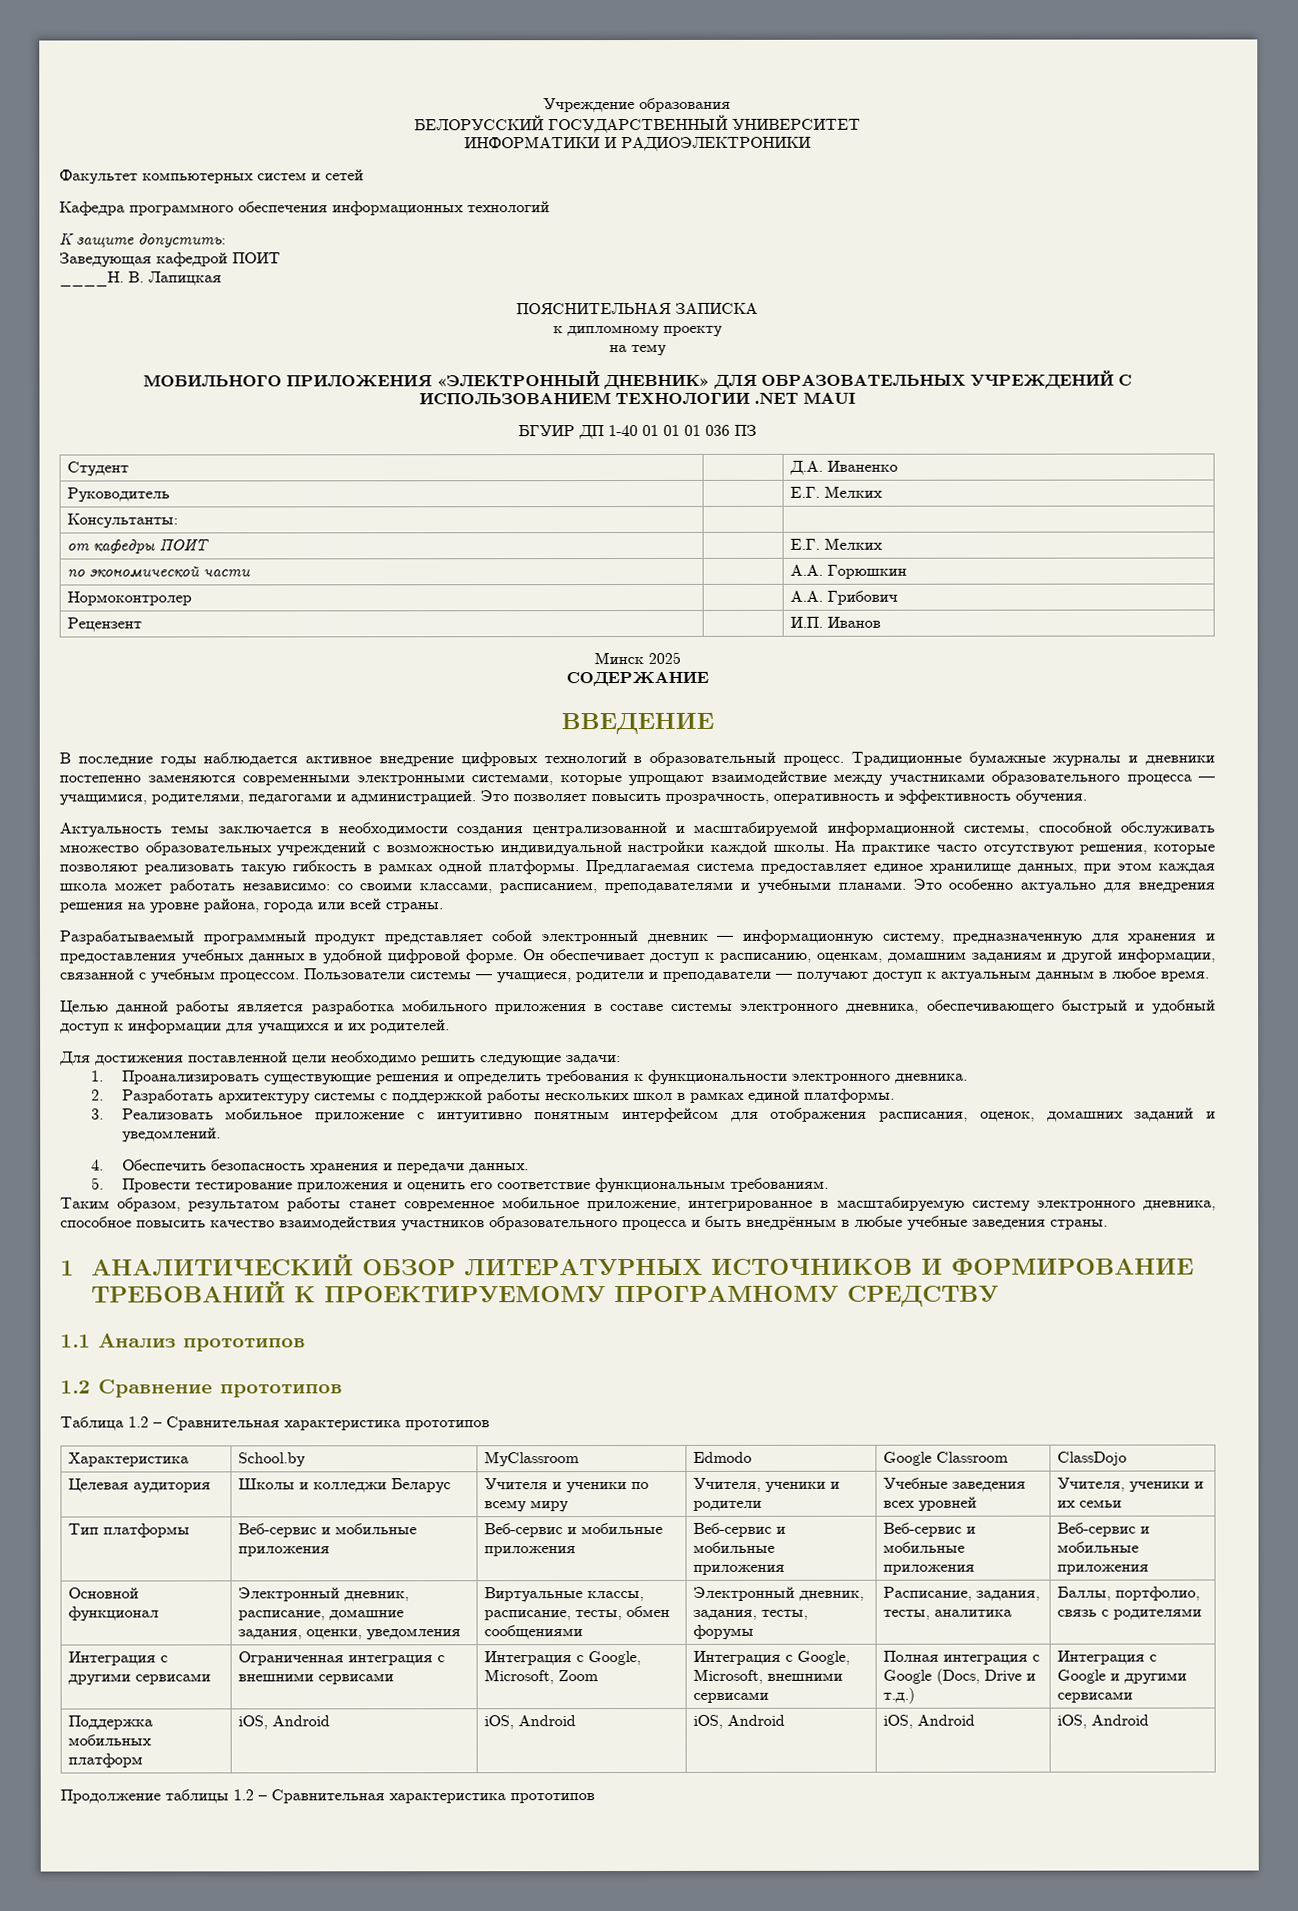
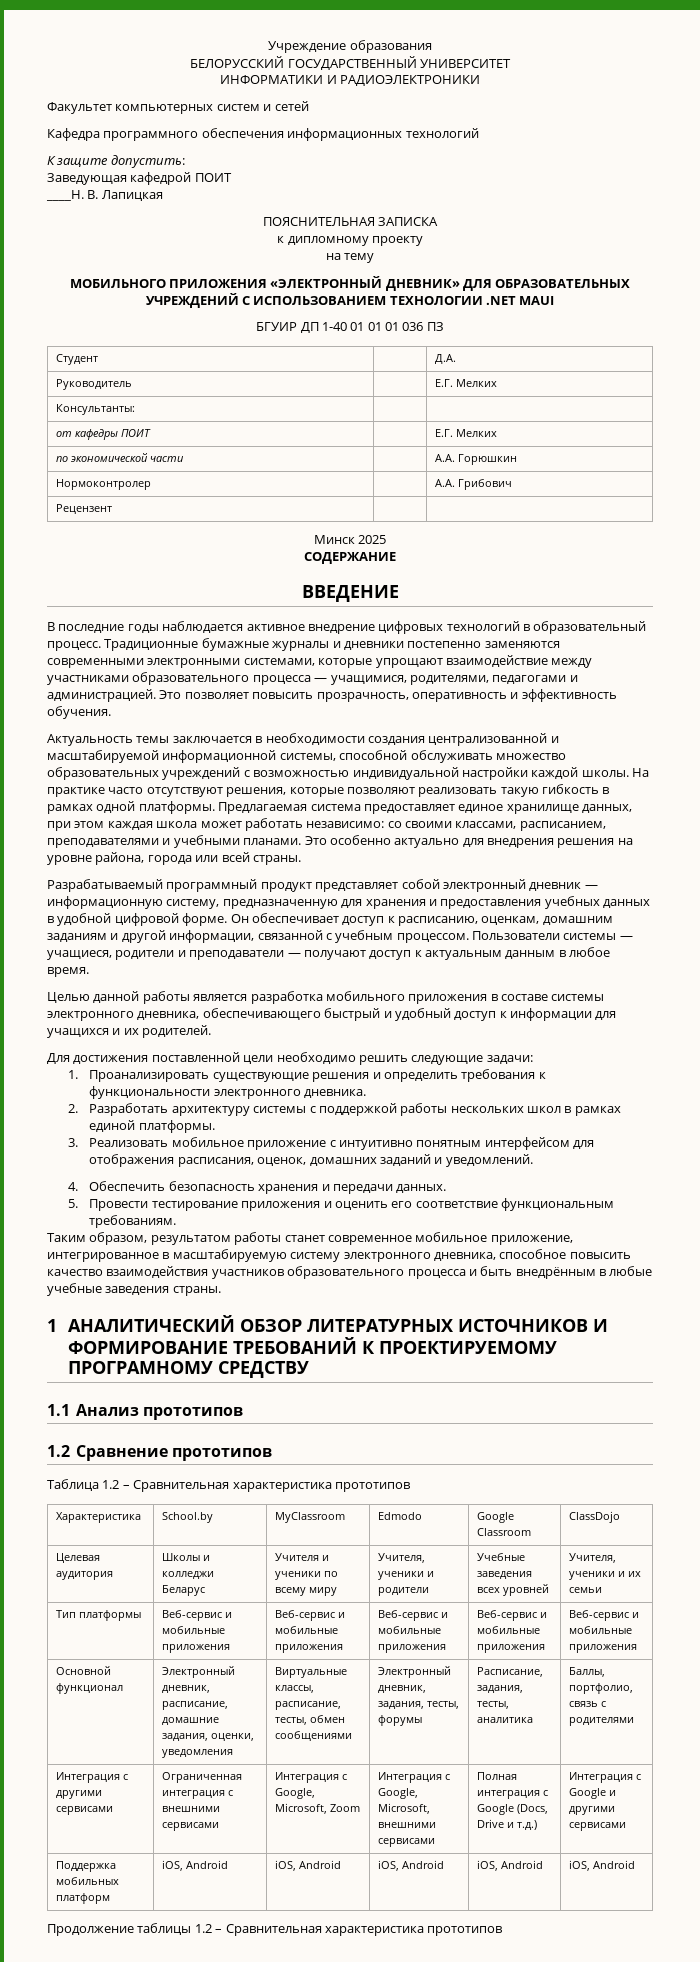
[827,460,899,472] Иваненко -> (456, 359) none
[790,616,882,628] И.П. Иванов -> (112, 509) none

